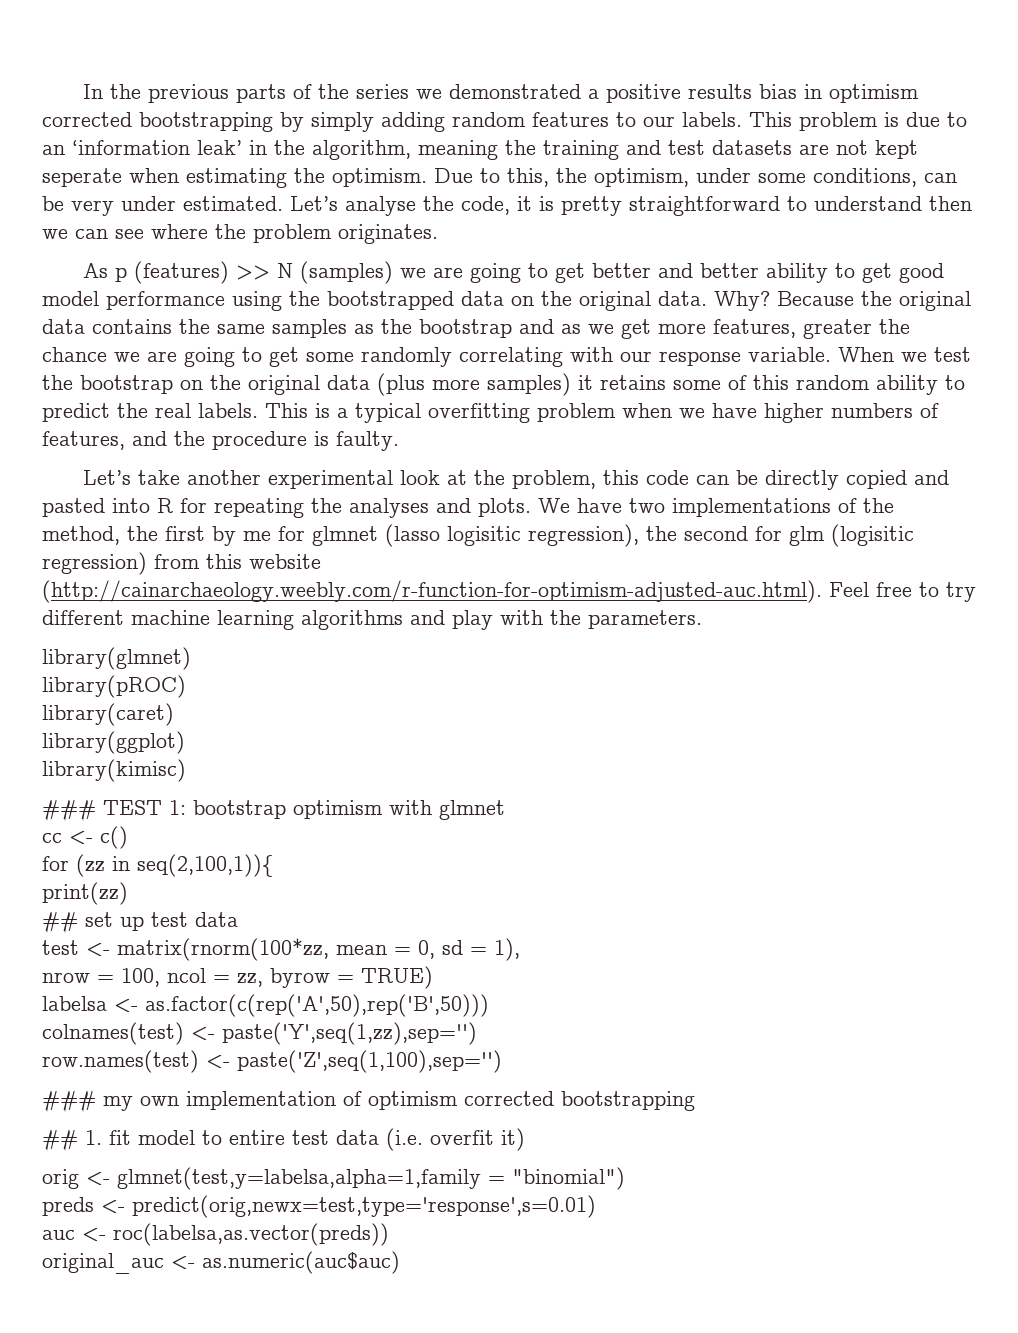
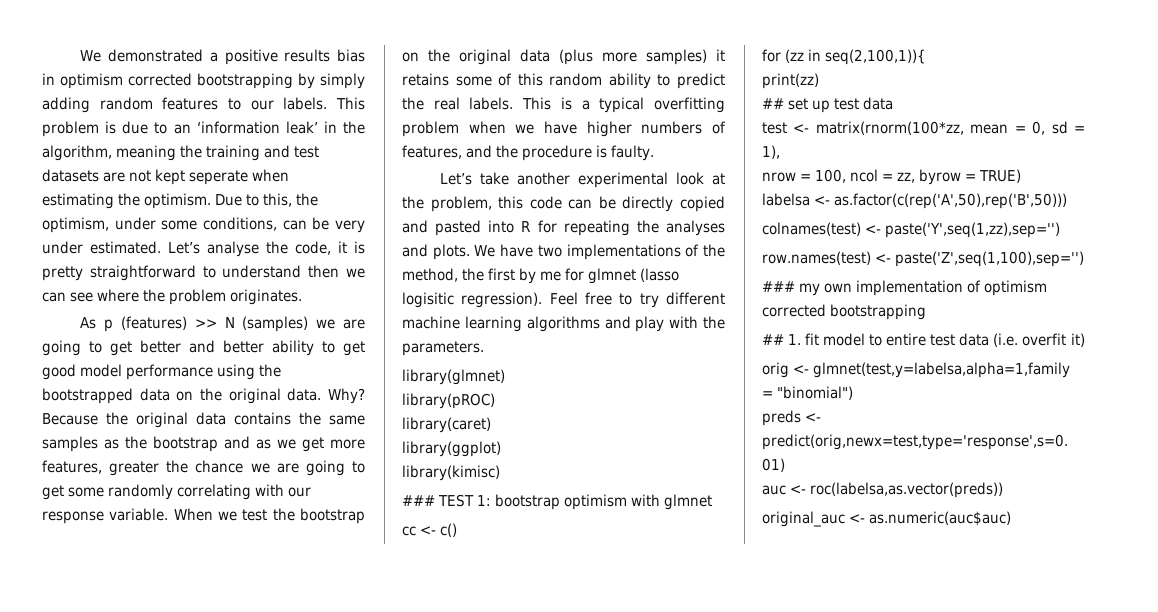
[83,84,443,103] In the previous parts of the series we -> [80,50,102,62] We
[528,524,914,547] [42,552,321,575] [42,580,822,603] regression), the second for glm (logisitic regression) from this website (http://cainarchaeology.weebly.com/r-function-for-optimism-adjusted-auc.html). -> [461,292,543,308] regression).

